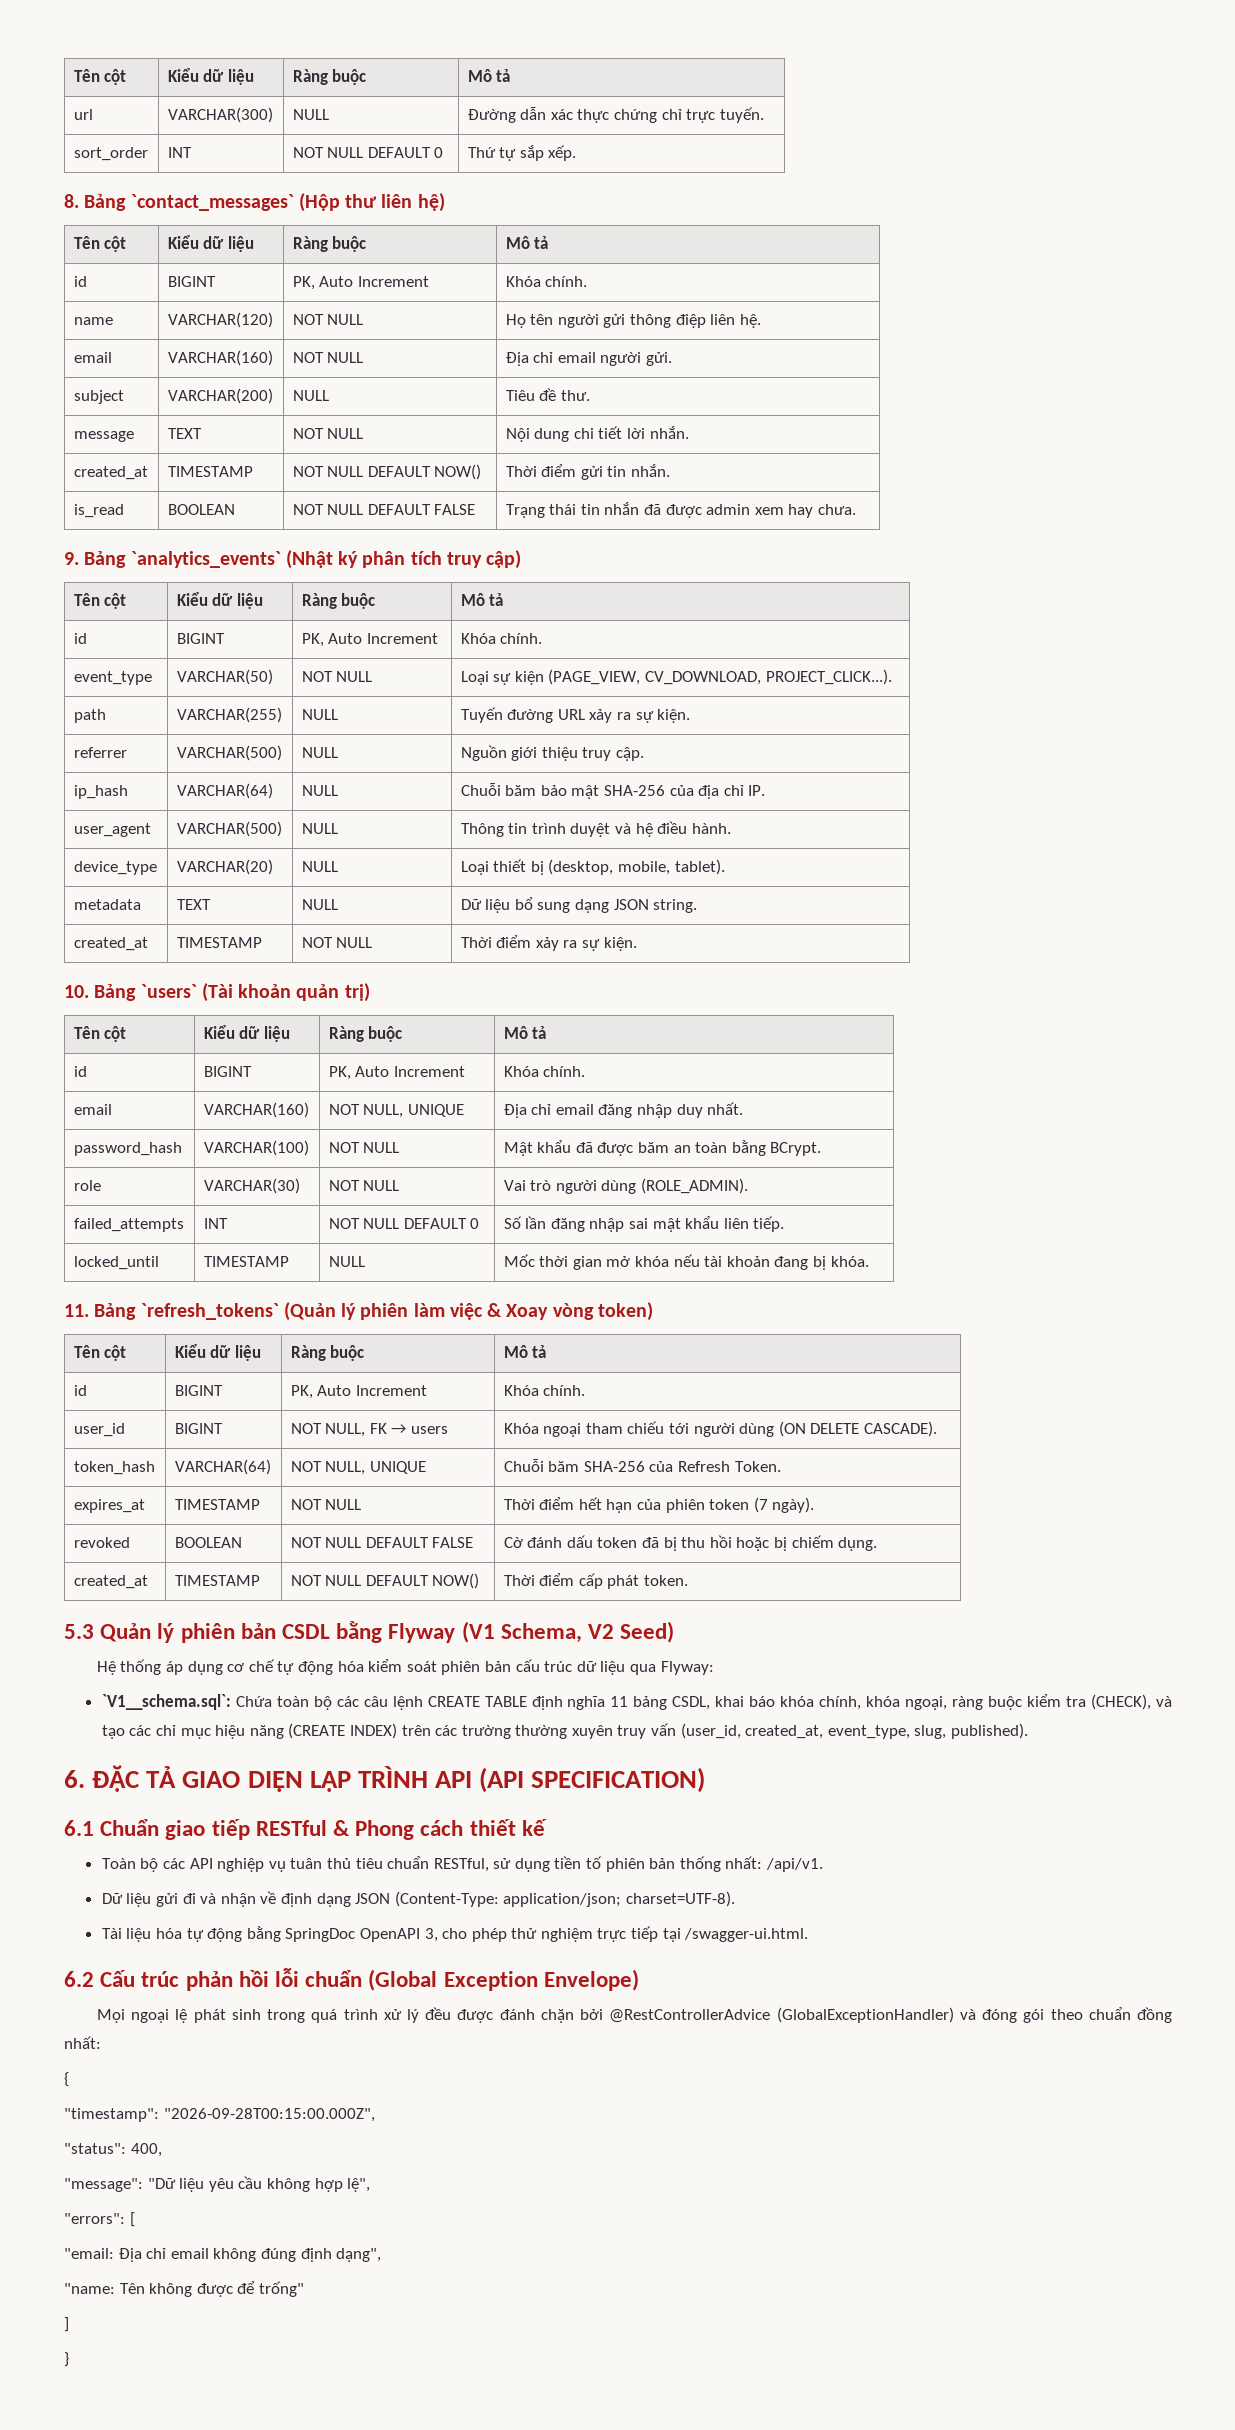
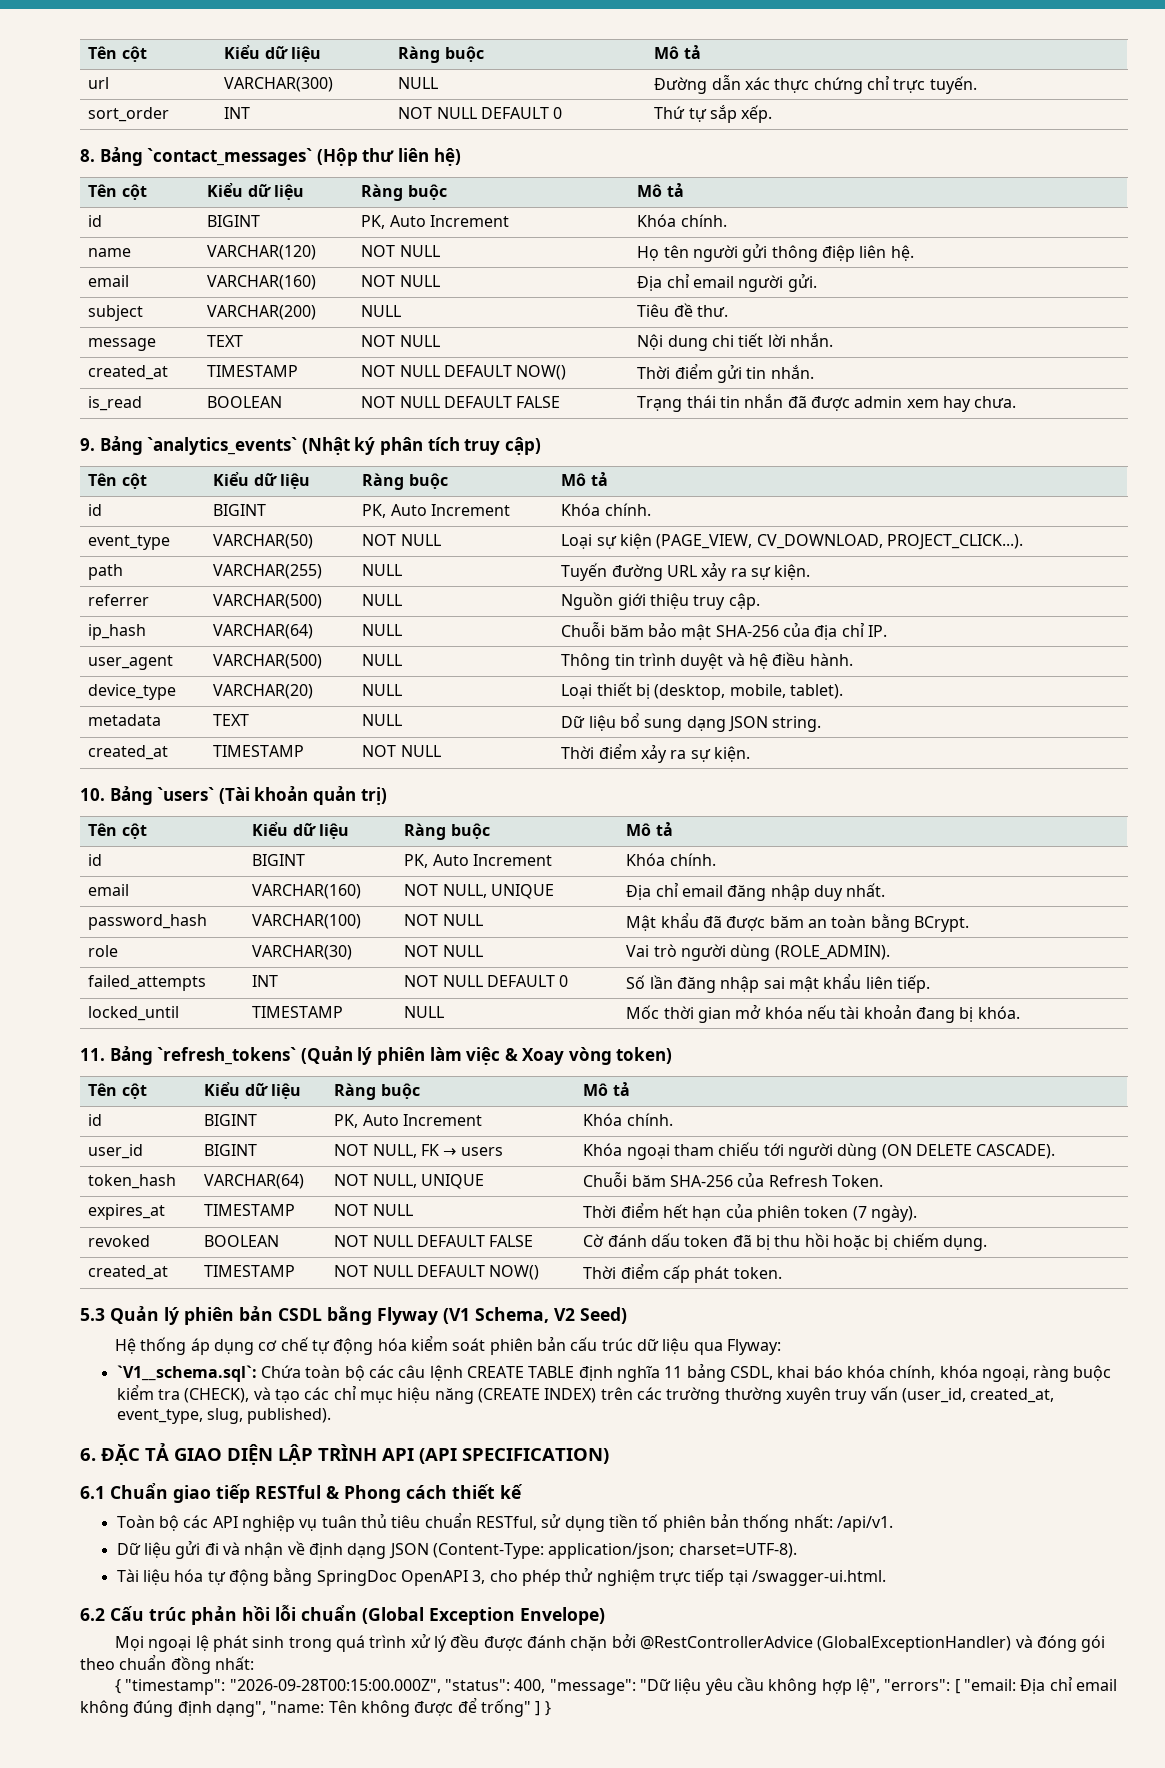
(69, 2079) // -> (122, 1686) none
(375, 2115) // -> (441, 1686) none
(162, 2150) // -> (546, 1686) none
(371, 2185) // -> (880, 1686) none
(135, 2219) // -> (960, 1686) none
(382, 2255) // -> (266, 1709) none
(304, 2289) // -> (531, 1708) none
(69, 2324) // -> (541, 1708) none

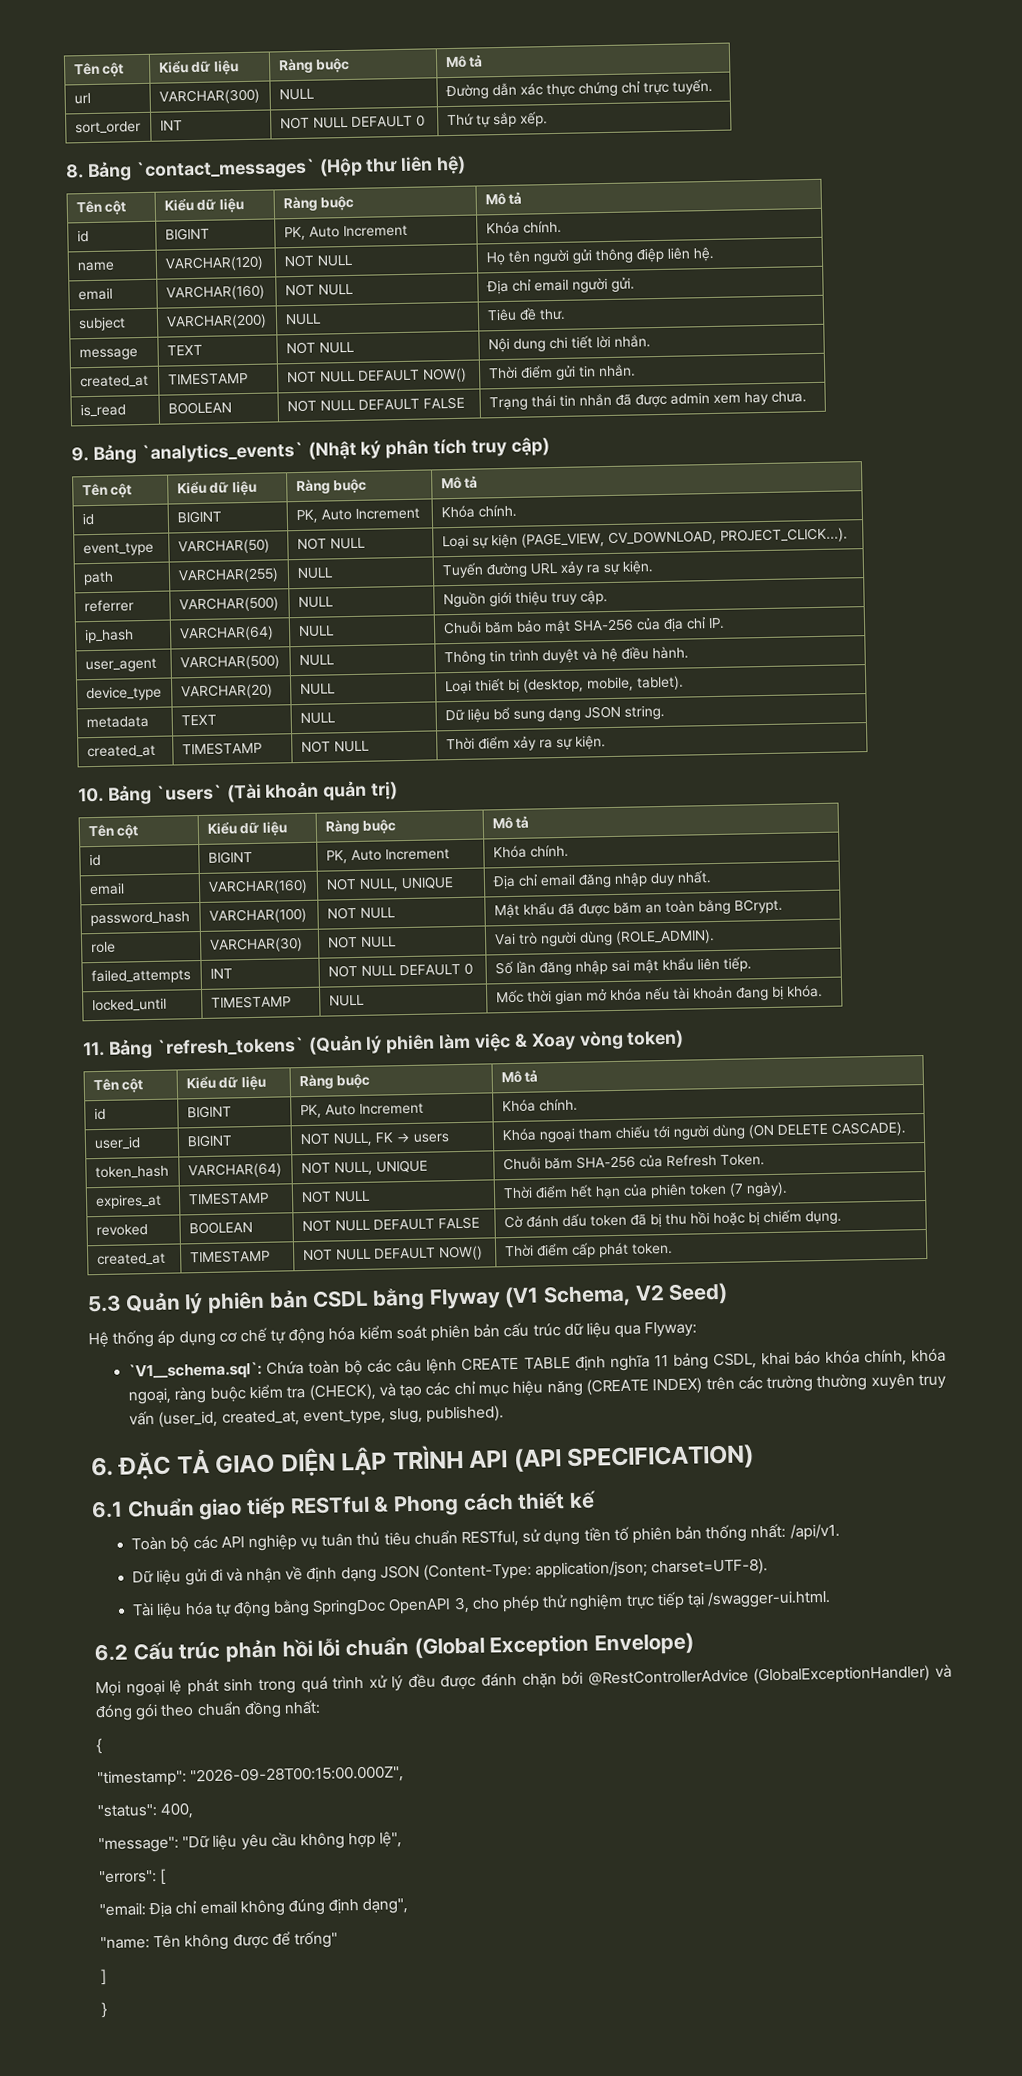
(122, 1686) none -> (102, 1746) //
(441, 1686) none -> (405, 1775) //
(546, 1686) none -> (195, 1810) //
(880, 1686) none -> (403, 1839) //
(960, 1686) none -> (167, 1876) //
(266, 1709) none -> (409, 1906) //
(531, 1708) none -> (338, 1939) //
(541, 1708) none -> (107, 1977) //

